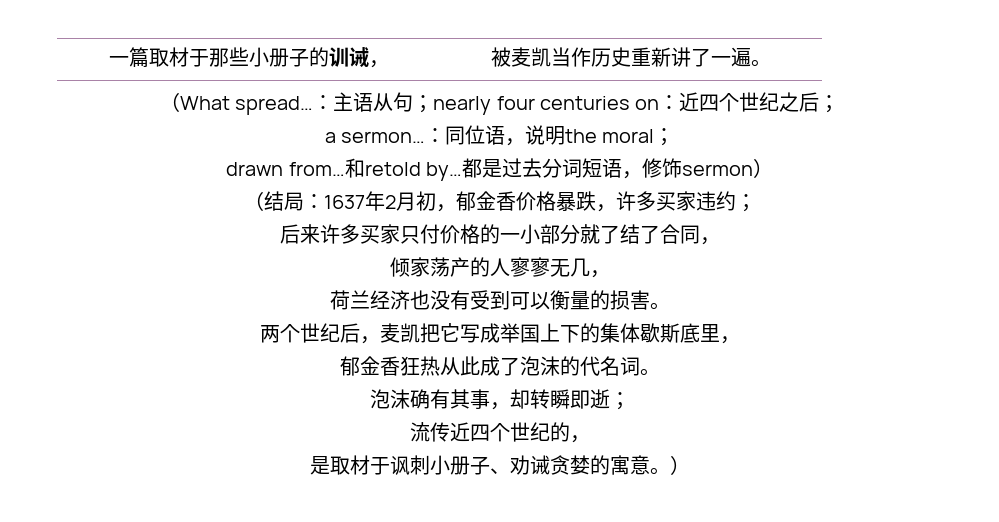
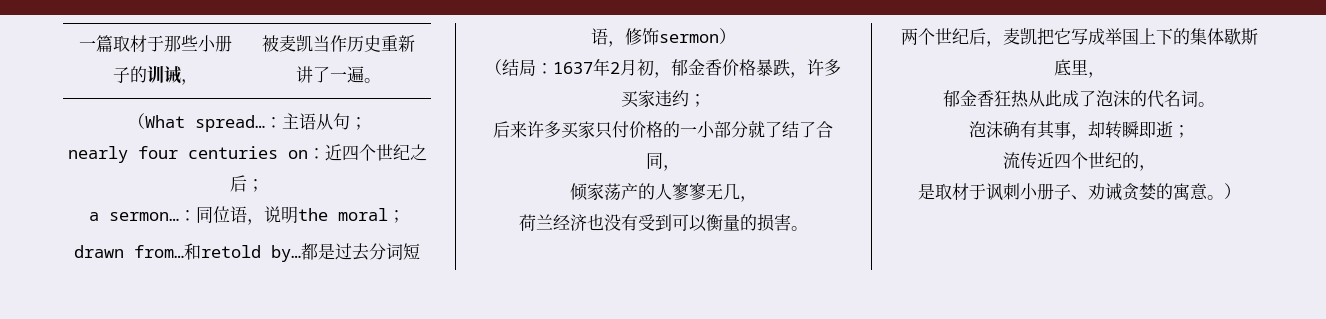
(434, 104) none -> (367, 123) //

